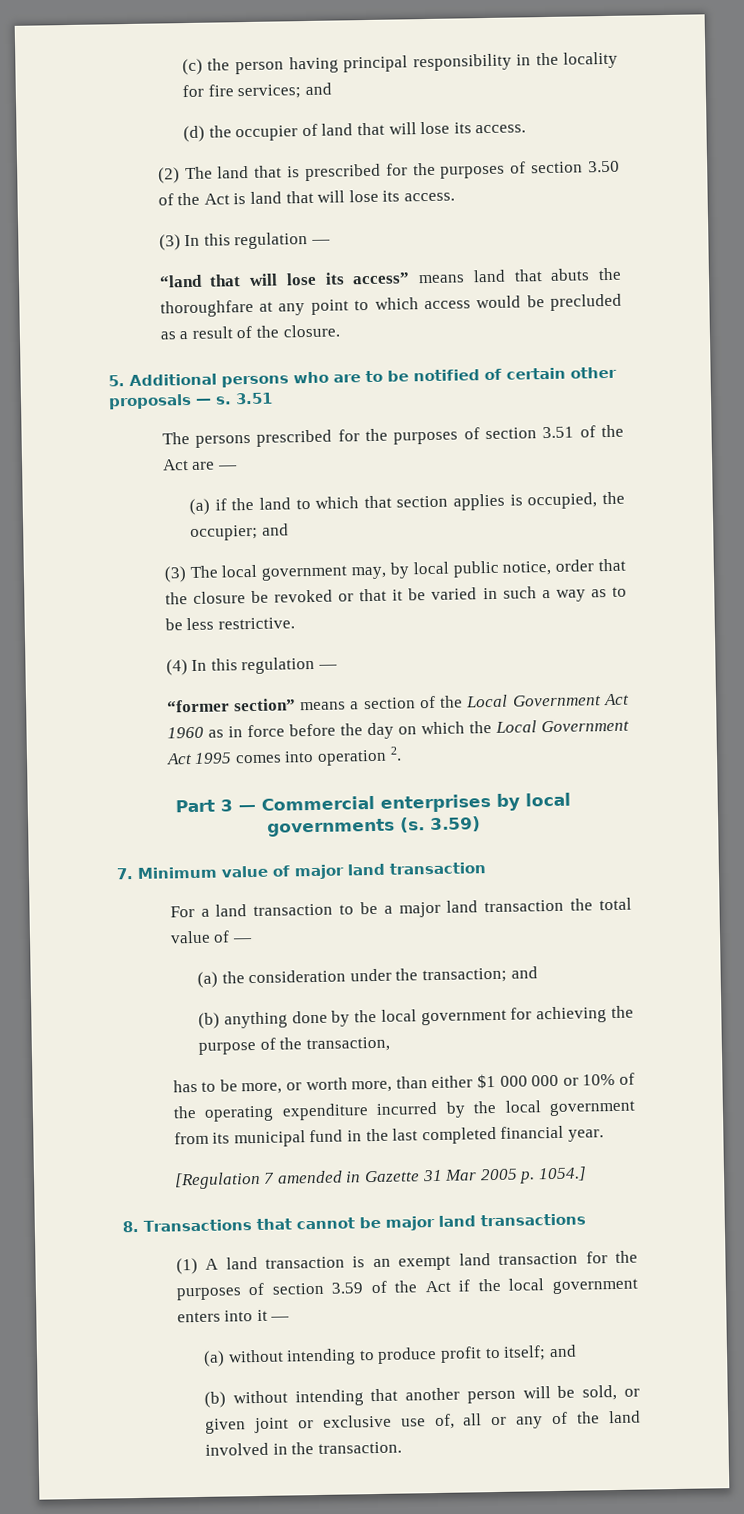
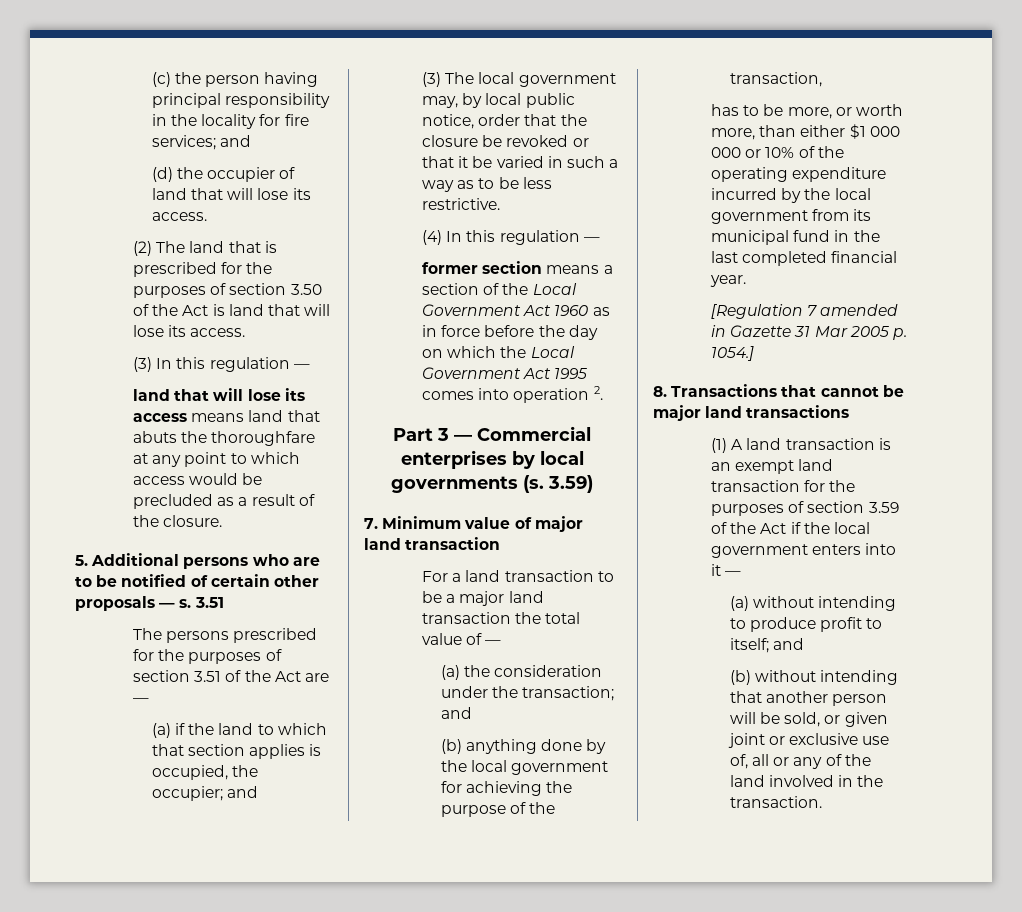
[158,272,411,288] “land that will lose its access” -> [133,388,305,401] [133,413,188,422] land that will lose its access
[166,698,296,713] “former section” -> [422,261,543,274] former section

